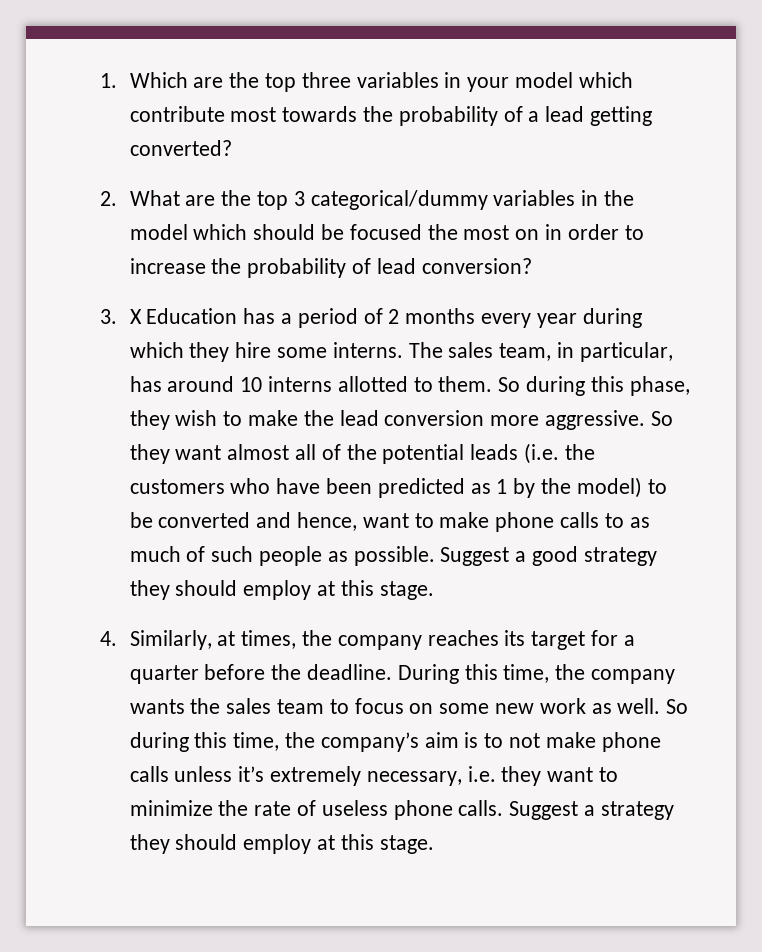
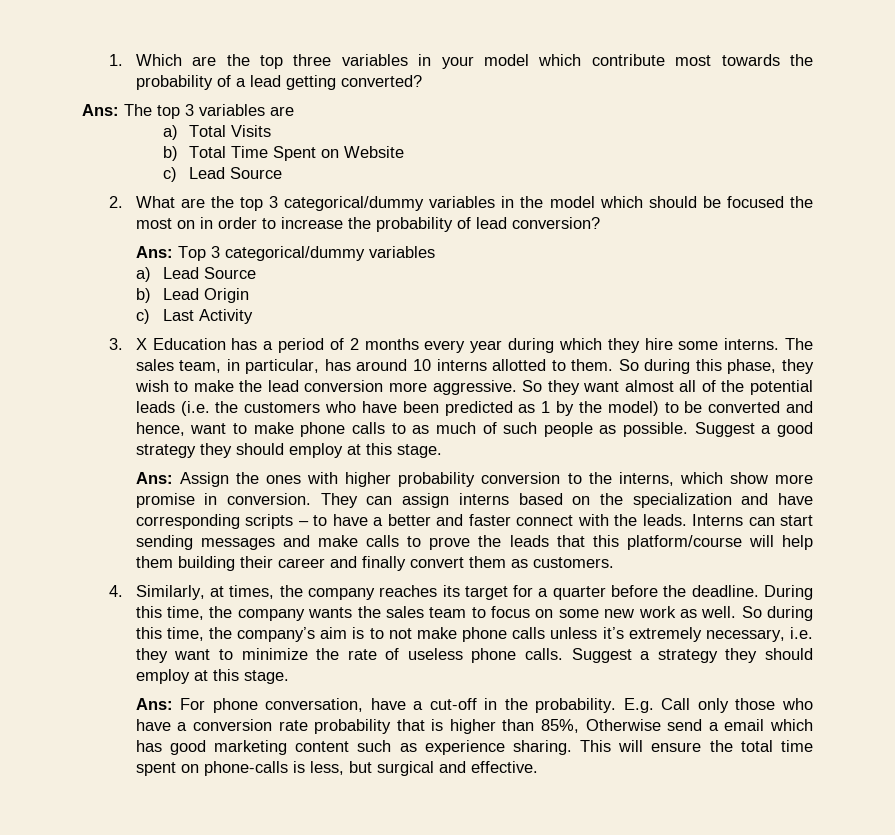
(232, 148) none -> [82,104,294,119] [162,125,272,140] [162,146,405,161] [162,167,283,182] // Ans: The top 3 variables are // a) Total Visits // b) Total Time Spent on Website // c) Lead Source
(532, 266) none -> [135,246,435,261] [135,267,256,282] [135,288,249,303] [135,309,253,324] // Ans: Top 3 categorical/dummy variables // a) Lead Source // b) Lead Origin // c) Last Activity
(434, 590) none -> [135,472,813,487] [135,493,813,508] [135,514,813,529] [135,535,813,550] [135,556,614,571] // Ans: Assign the ones with higher probability conversion to the interns, which show more promise in conversion. They can assign interns based on the specialization and have corresponding scripts – to have a better and faster connect with the leads. Interns can start sending messages and make calls to prove the leads that this platform/course will help them building their career and finally convert them as customers.
(434, 844) none -> [135,698,813,713] [135,719,814,734] [135,740,813,755] [135,761,538,776] // Ans: For phone conversation, have a cut-off in the probability. E.g. Call only those who have a conversion rate probability that is higher than 85%, Otherwise send a email which has good marketing content such as experience sharing. This will ensure the total time spent on phone-calls is less, but surgical and effective.

